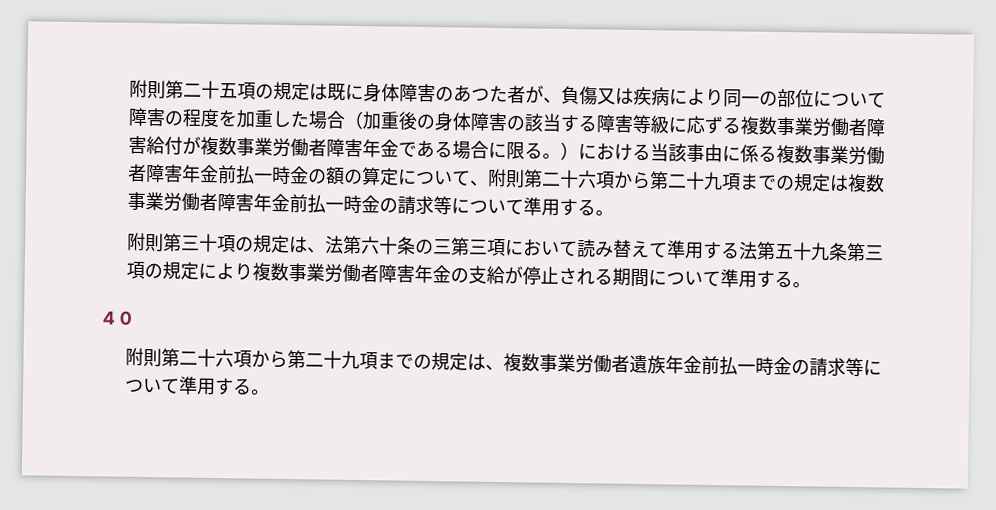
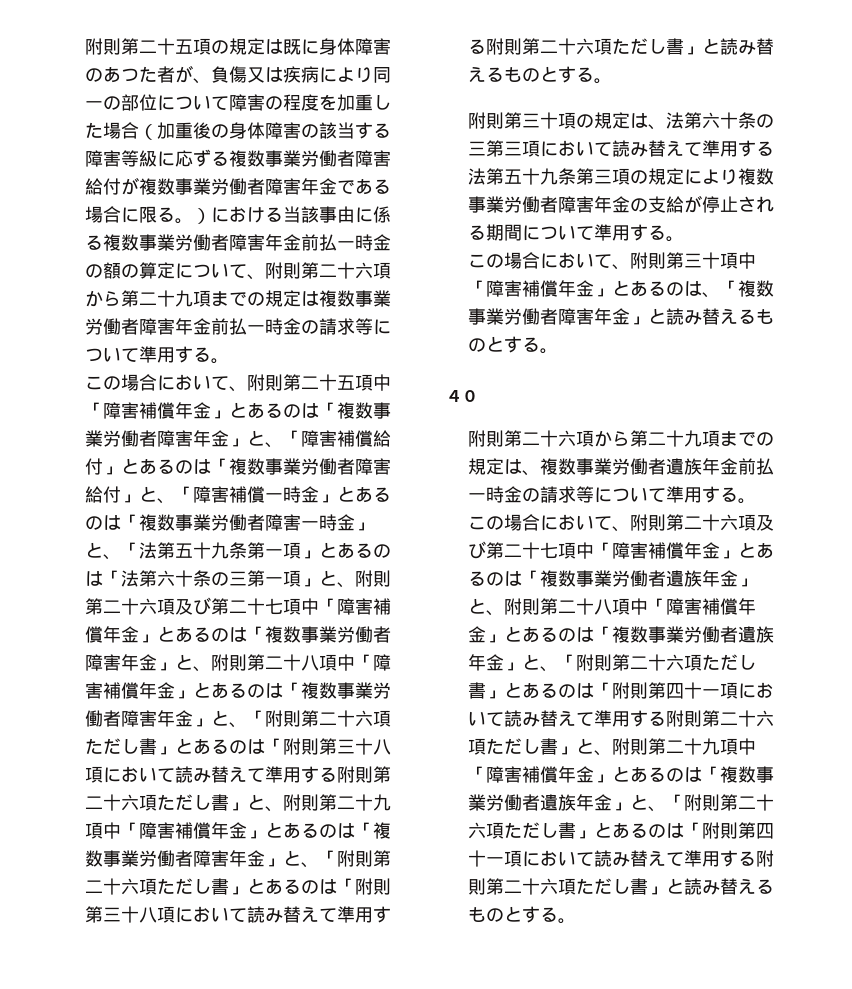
(614, 213) none -> [85,374,392,392] [85,402,392,419] [85,430,392,448] [85,458,392,475] [85,486,392,504] [85,514,374,531] [85,542,392,560] [85,570,392,588] [85,597,392,615] [85,626,392,643] [85,654,392,672] [85,682,392,699] [85,710,392,728] [85,738,392,755] [85,766,392,783] [85,794,392,812] [85,822,392,839] [85,850,392,868] [85,878,392,895] [85,906,392,923] [468,38,775,55] [468,66,613,84] // この場合において、附則第二十五項中「障害補償年金」とあるのは「複数事業労働者障害年金」と、「障害補償給付」とあるのは「複数事業労働者障害給付」と、「障害補償一時金」とあるのは「複数事業労働者障害一時金」と、「法第五十九条第一項」とあるのは「法第六十条の三第一項」と、附則第二十六項及び第二十七項中「障害補償年金」とあるのは「複数事業労働者障害年金」と、附則第二十八項中「障害補償年金」とあるのは「複数事業労働者障害年金」と、「附則第二十六項ただし書」とあるのは「附則第三十八項において読み替えて準用する附則第二十六項ただし書」と、附則第二十九項中「障害補償年金」とあるのは「複数事業労働者障害年金」と、「附則第二十六項ただし書」とあるのは「附則第三十八項において読み替えて準用する附則第二十六項ただし書」と読み替えるものとする。
(811, 285) none -> [468,252,757,270] [468,280,775,298] [468,308,775,325] [468,336,559,354] // この場合において、附則第三十項中「障害補償年金」とあるのは、「複数事業労働者障害年金」と読み替えるものとする。
(270, 392) none -> [468,514,775,532] [468,541,775,559] [468,570,757,587] [468,598,757,616] [468,626,775,643] [468,654,757,672] [468,682,775,699] [468,710,775,727] [468,738,757,756] [468,766,775,783] [468,794,775,812] [468,822,775,839] [468,850,775,867] [468,878,775,895] [468,906,577,924] // この場合において、附則第二十六項及び第二十七項中「障害補償年金」とあるのは「複数事業労働者遺族年金」と、附則第二十八項中「障害補償年金」とあるのは「複数事業労働者遺族年金」と、「附則第二十六項ただし書」とあるのは「附則第四十一項において読み替えて準用する附則第二十六項ただし書」と、附則第二十九項中「障害補償年金」とあるのは「複数事業労働者遺族年金」と、「附則第二十六項ただし書」とあるのは「附則第四十一項において読み替えて準用する附則第二十六項ただし書」と読み替えるものとする。

